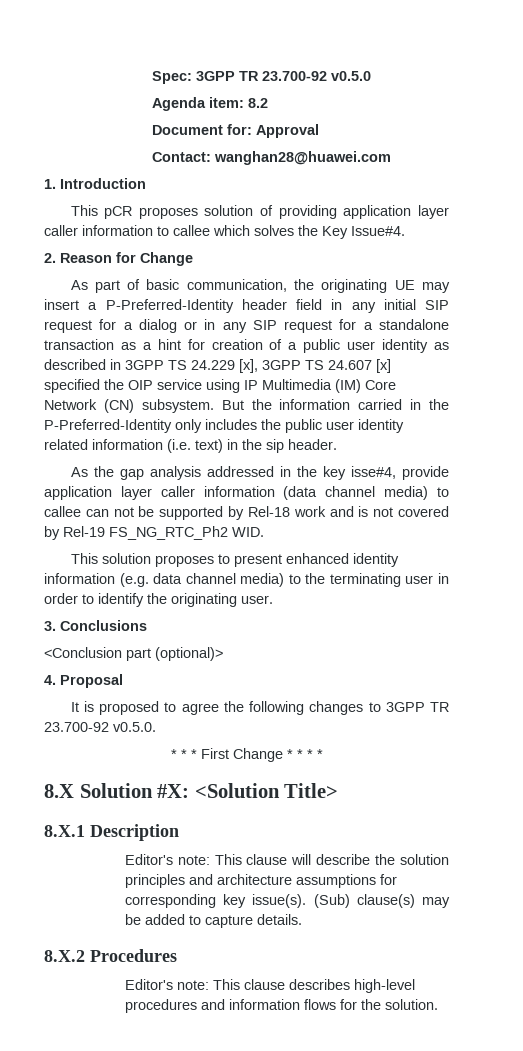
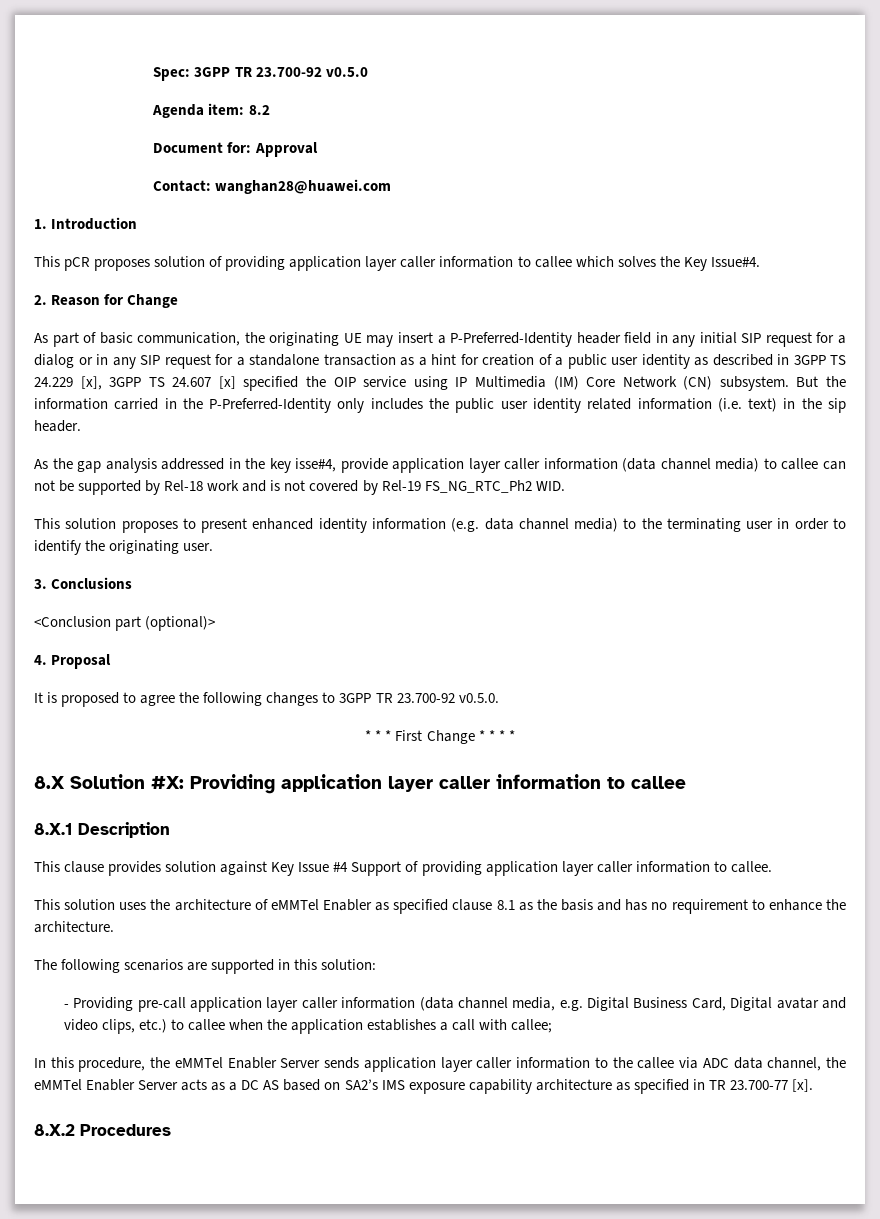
[194,783,339,798] [44,824,179,841] [124,854,450,865] [124,874,397,888] [124,894,450,908] [124,914,302,928] [44,949,177,962] [124,979,415,993] [124,999,438,1013] <Solution Title> // 8.X.1 Description // Editor's note: This clause will describe the solution principles and architecture assumptions for corresponding key issue(s). (Sub) clause(s) may be added to capture details. // 8.X.2 Procedures // Editor's note: This clause describes high-level procedures and information flows for the solution. -> [190,774,686,794] [34,822,170,838] [34,861,772,876] [34,899,846,914] [34,921,114,933] [34,959,377,974] [63,997,847,1012] [63,1019,553,1034] [34,1057,846,1072] [34,1079,813,1094] [34,1124,171,1136] Providing application layer caller information to callee // 8.X.1 Description // This clause provides solution against Key Issue #4 Support of providing application layer caller information to callee. // This solution uses the architecture of eMMTel Enabler as specified clause 8.1 as the basis and has no requirement to enhance the architecture. // The following scenarios are supported in this solution: // - Providing pre-call application layer caller information (data channel media, e.g. Digital Business Card, Digital avatar and video clips, etc.) to callee when the application establishes a call with callee; // In this procedure, the eMMTel Enabler Server sends application layer caller information to the callee via ADC data channel, the eMMTel Enabler Server acts as a DC AS based on SA2’s IMS exposure capability architecture as specified in TR 23.700-77 [x]. // 8.X.2 Procedures

